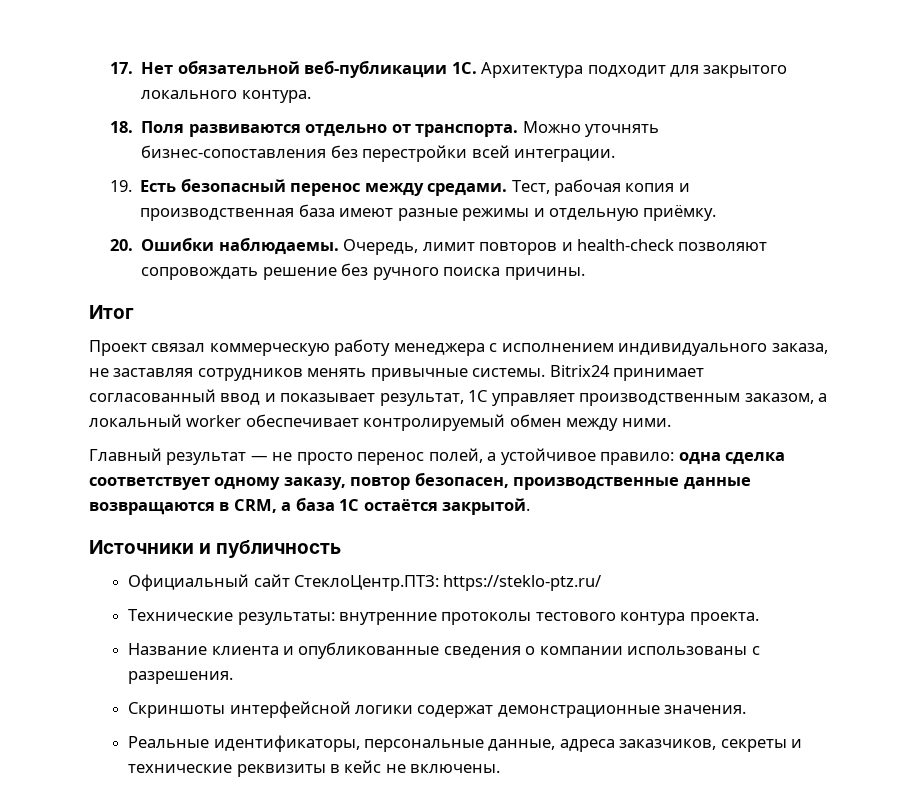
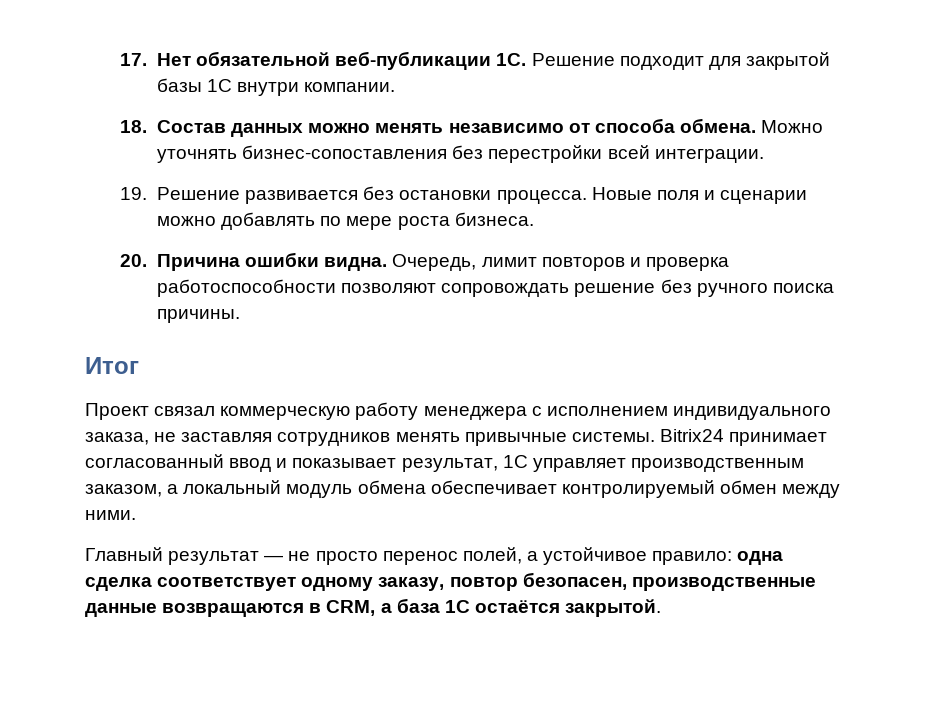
[481,62,584,78] Архитектура -> [531,53,615,66] Решение
[703,65,788,78] [141,90,311,103] [109,121,519,137] закрытого локального контура. // 18. Поля развиваются отдельно от транспорта. -> [745,52,830,70] [156,78,396,96] [120,118,756,137] закрытой базы 1С внутри компании. // 18. Состав данных можно менять независимо от способа обмена.
[140,178,690,196] [140,204,717,221] [109,237,339,255] Есть безопасный перенос между средами. Тест, рабочая копия и производственная база имеют разные режимы и отдельную приёмку. // 20. Ошибки наблюдаемы. -> [156,186,808,204] [156,212,534,230] [120,252,388,271] Решение развивается без остановки процесса. Новые поля и сценарии можно добавлять по мере роста бизнеса. // 20. Причина ошибки видна.
[576,239,674,251] health-check -> [645,257,729,271] [156,279,336,297] проверка работоспособности
[186,415,242,427] worker -> [286,480,426,498] модуль обмена
[89,540,342,558] [128,574,602,591] [128,609,759,625] [128,642,760,659] [128,671,234,684] [128,701,747,718] [128,735,803,752] [128,760,501,777] // Источники и публичность // Официальный сайт СтеклоЦентр.ПТЗ: https://steklo-ptz.ru/ // Технические результаты: внутренние протоколы тестового контура проекта. // Название клиента и опубликованные сведения о компании использованы с разрешения. // Скриншоты интерфейсной логики содержат демонстрационные значения. // Реальные идентификаторы, персональные данные, адреса заказчиков, секреты и технические реквизиты в кейс не включены. -> (662, 608) none

